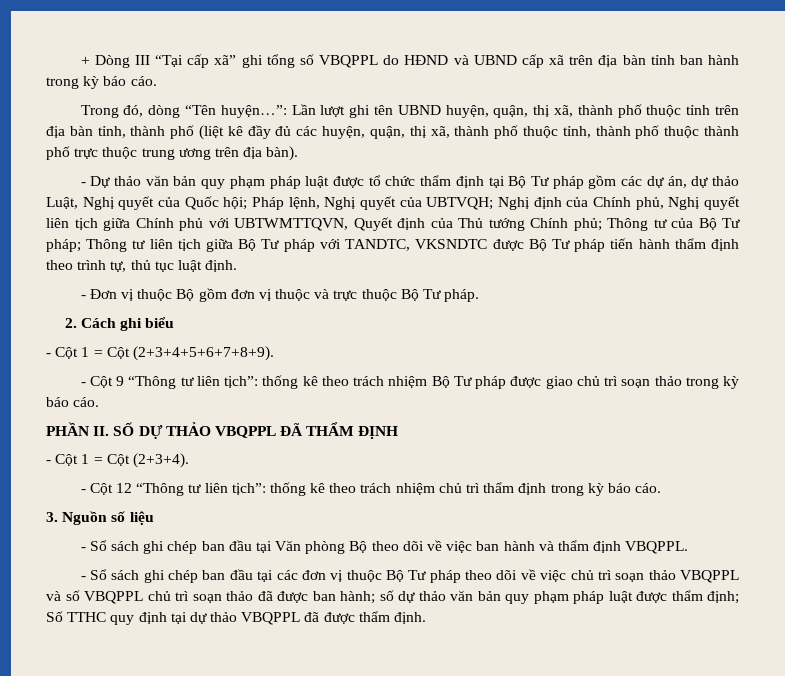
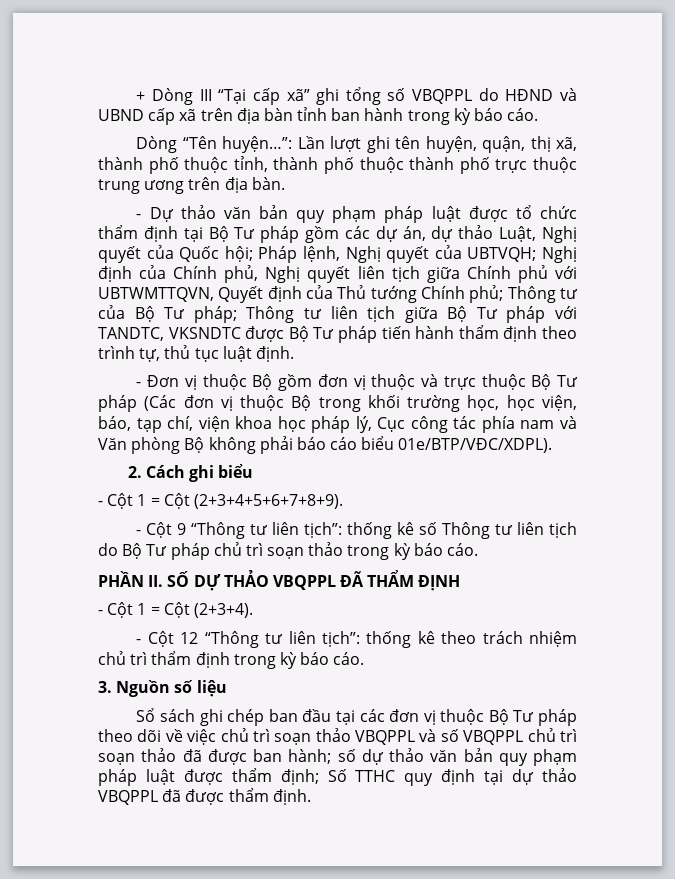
[80,105,181,118] Trong đó, dòng -> [136,136,178,153] Dòng
[397,104,739,118] [46,125,318,140] UBND huyện, quận, thị xã, thành phố thuộc tỉnh trên địa bàn tỉnh, thành phố (liệt kê đầy đủ các -> (421, 142) none
[266,146,299,161] bàn). -> [251,177,285,190] bàn.
[444,289,480,302] pháp. -> [98,395,577,412] [98,416,577,433] [98,436,553,454] pháp (Các đơn vị thuộc Bộ trong khối trường học, học viện, báo, tạp chí, viện khoa học pháp lý, Cục công tác phía nam và Văn phòng Bộ không phải báo cáo biểu 01e/BTP/VĐC/XDPL).
[321,376,573,389] theo trách nhiệm Bộ Tư pháp được giao -> [419,522,578,539] [98,543,210,560] số Thông tư liên tịch do Bộ Tư pháp
[80,540,689,554] [80,576,86,580] - Sổ sách ghi chép ban đầu tại Văn phòng Bộ theo dõi về việc ban hành và thẩm định VBQPPL. // - -> (227, 688) none

